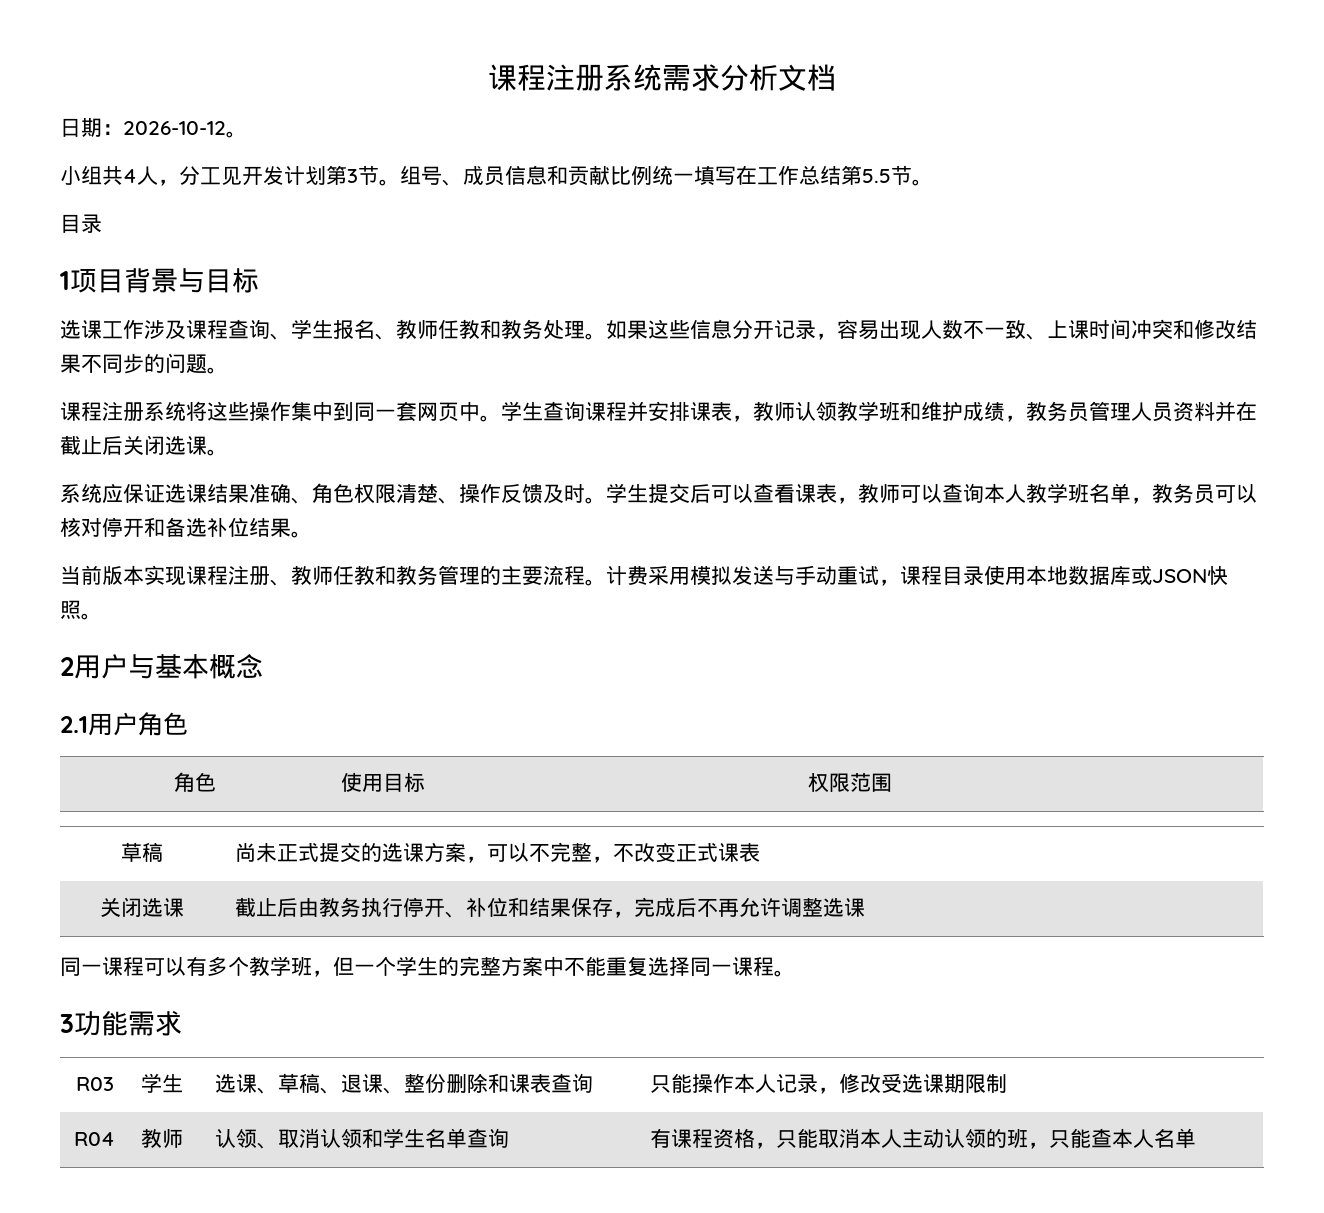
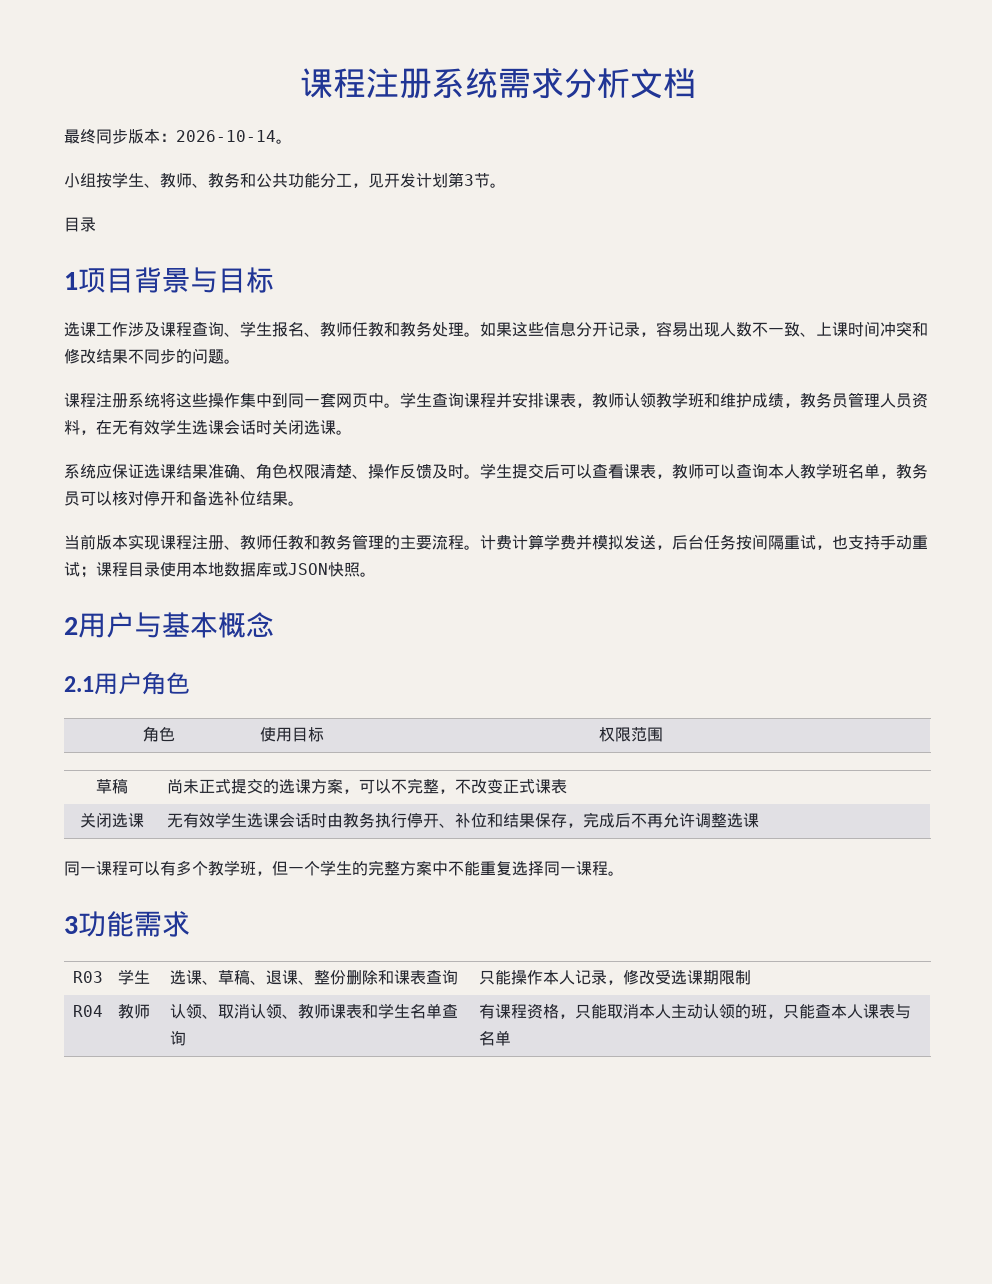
[60,118,247,138] [60,166,221,186] 日期：2026-10-12。 // 小组共4人，分工 -> [64,129,292,144] [64,172,368,188] 最终同步版本：2026-10-14。 // 小组按学生、教师、教务和公共功能分工，
[400,165,933,186] 组号、成员信息和贡献比例统一填写在工作总结第5.5节。 -> (506, 185) none
[1215,401,1257,422] [60,435,123,455] 并在截止后 -> [80,419,272,435] ，在无有效学生选课会话时
[648,565,795,585] 采用模拟发送与 -> [512,534,880,550] 计算学费并模拟发送，后台任务按间隔重试，也支持
[879,579,900,586] ， -> [80,566,96,578] ；
[235,897,299,917] 截止后 -> [166,812,327,828] 无有效学生选课会话时
(363, 1138) none -> [281,1004,362,1019] 、教师课表
(1155, 1138) none -> [862,1004,911,1019] 课表与

